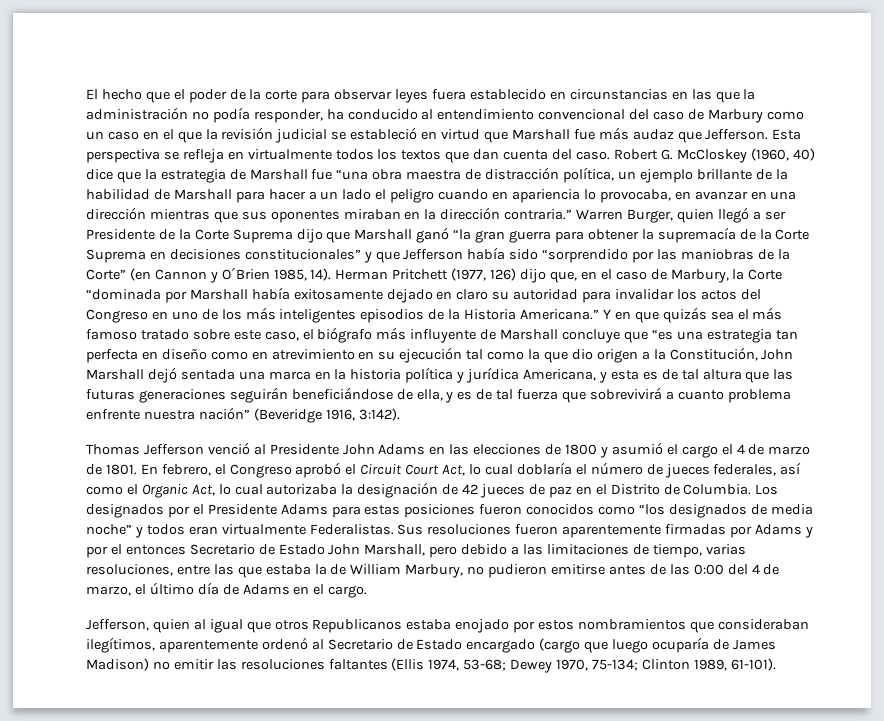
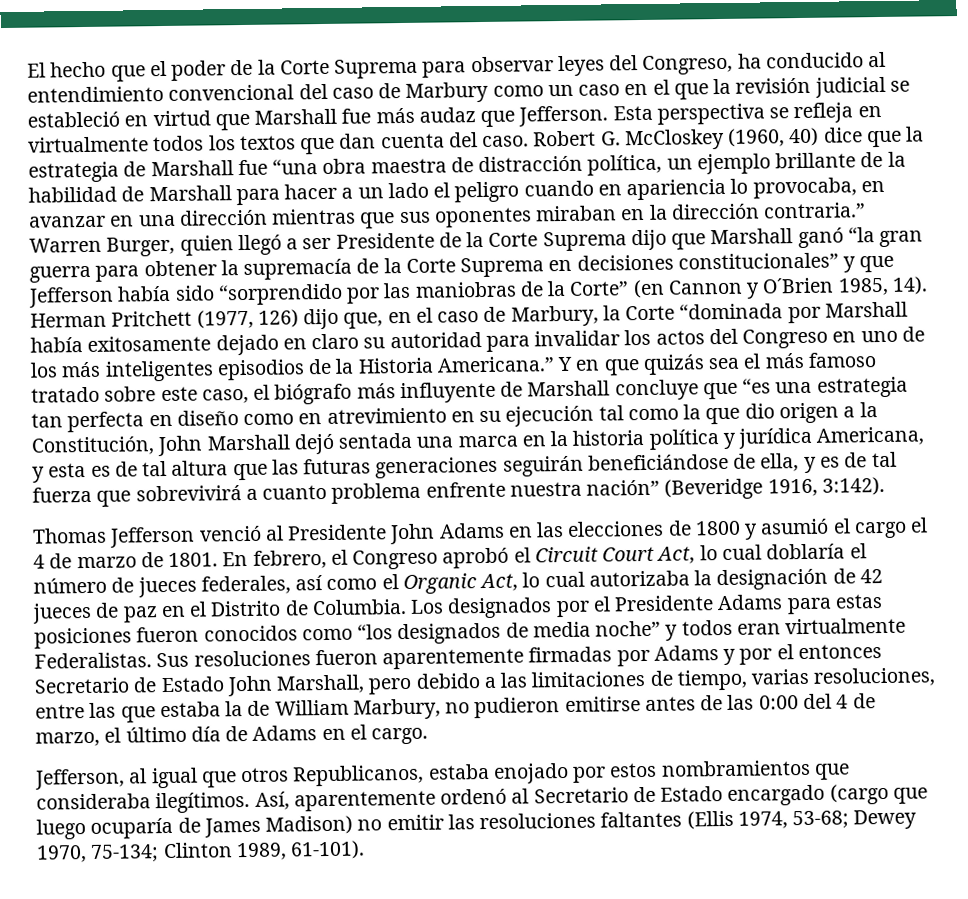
[265,90,298,100] corte -> [279,58,419,79] Corte Suprema
[432,89,756,103] [86,107,323,123] fuera establecido en circunstancias en las que la administración no podía responder, -> [609,54,734,75] del Congreso,
[152,619,190,633] quien -> (125, 779) none
[312,619,403,633] Republicanos -> [292,764,425,787] Republicanos,
[717,619,809,630] [86,637,155,653] consideraban ilegítimos, -> [36,791,290,814] consideraba ilegítimos. Así,

